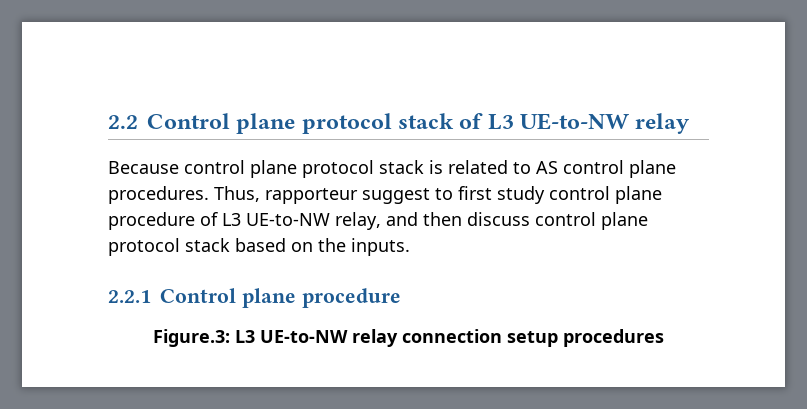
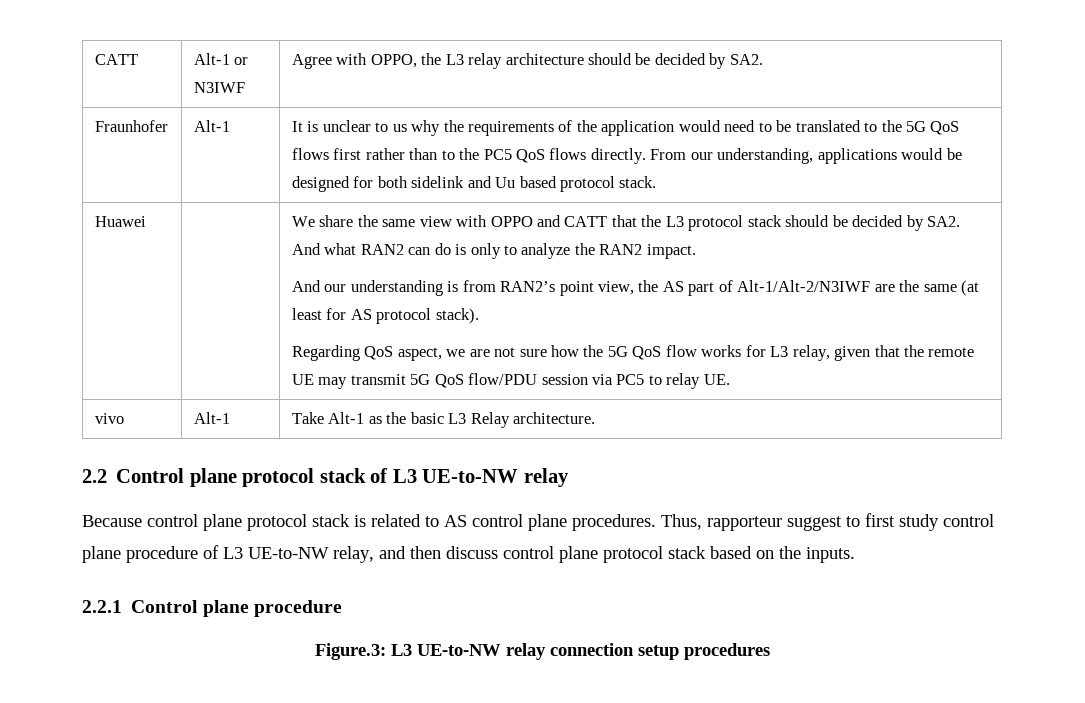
(108, 122) none -> [94,54,138,65] [193,53,249,65] [193,82,245,93] [291,53,763,69] [94,120,168,132] [193,120,230,132] [291,120,960,136] [291,148,962,164] [291,176,657,192] [94,216,146,227] [291,215,960,231] [291,243,696,259] [291,280,980,296] [291,308,479,324] [291,345,975,361] [291,373,730,389] [94,413,124,424] [193,412,230,424] [291,412,595,428] CATT | Alt-1 or N3IWF | Agree with OPPO, the L3 relay architecture should be decided by SA2. // Fraunhofer | Alt-1 | It is unclear to us why the requirements of the application would need to be translated to the 5G QoS flows first rather than to the PC5 QoS flows directly. From our understanding, applications would be designed for both sidelink and Uu based protocol stack. // Huawei | | We share the same view with OPPO and CATT that the L3 protocol stack should be decided by SA2. And what RAN2 can do is only to analyze the RAN2 impact. // And our understanding is from RAN2’s point view, the AS part of Alt-1/Alt-2/N3IWF are the same (at least for AS protocol stack). // Regarding QoS aspect, we are not sure how the 5G QoS flow works for L3 relay, given that the remote UE may transmit 5G QoS flow/PDU session via PC5 to relay UE. // vivo | Alt-1 | Take Alt-1 as the basic L3 Relay architecture. //

